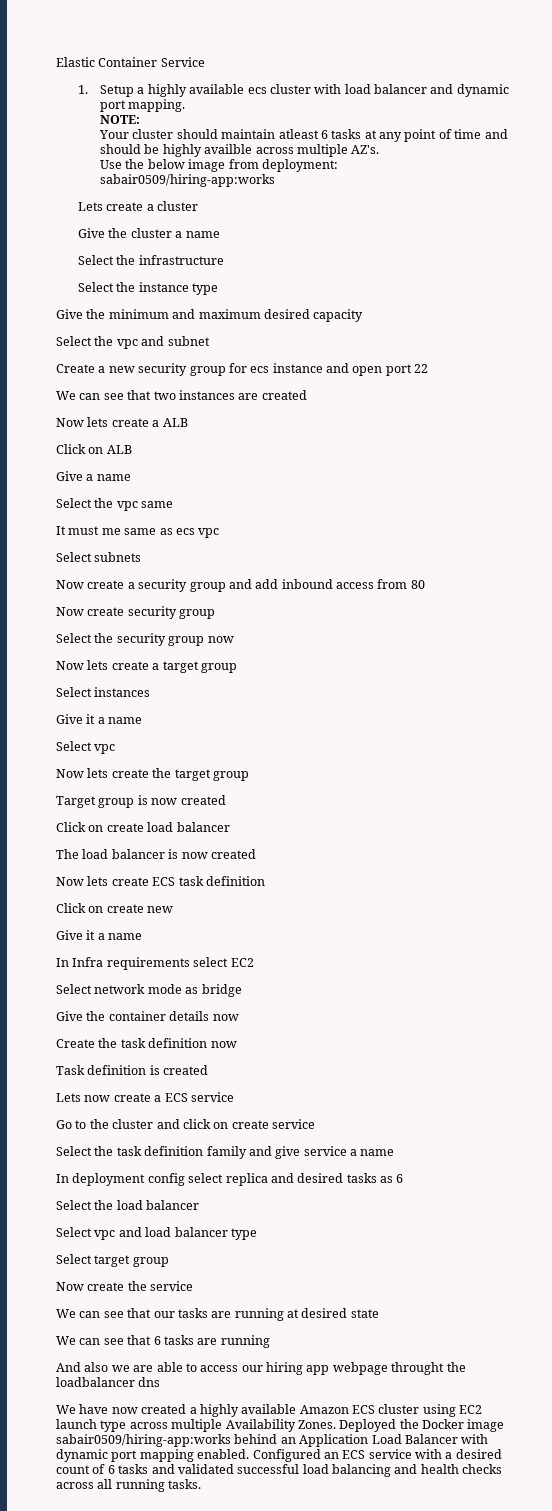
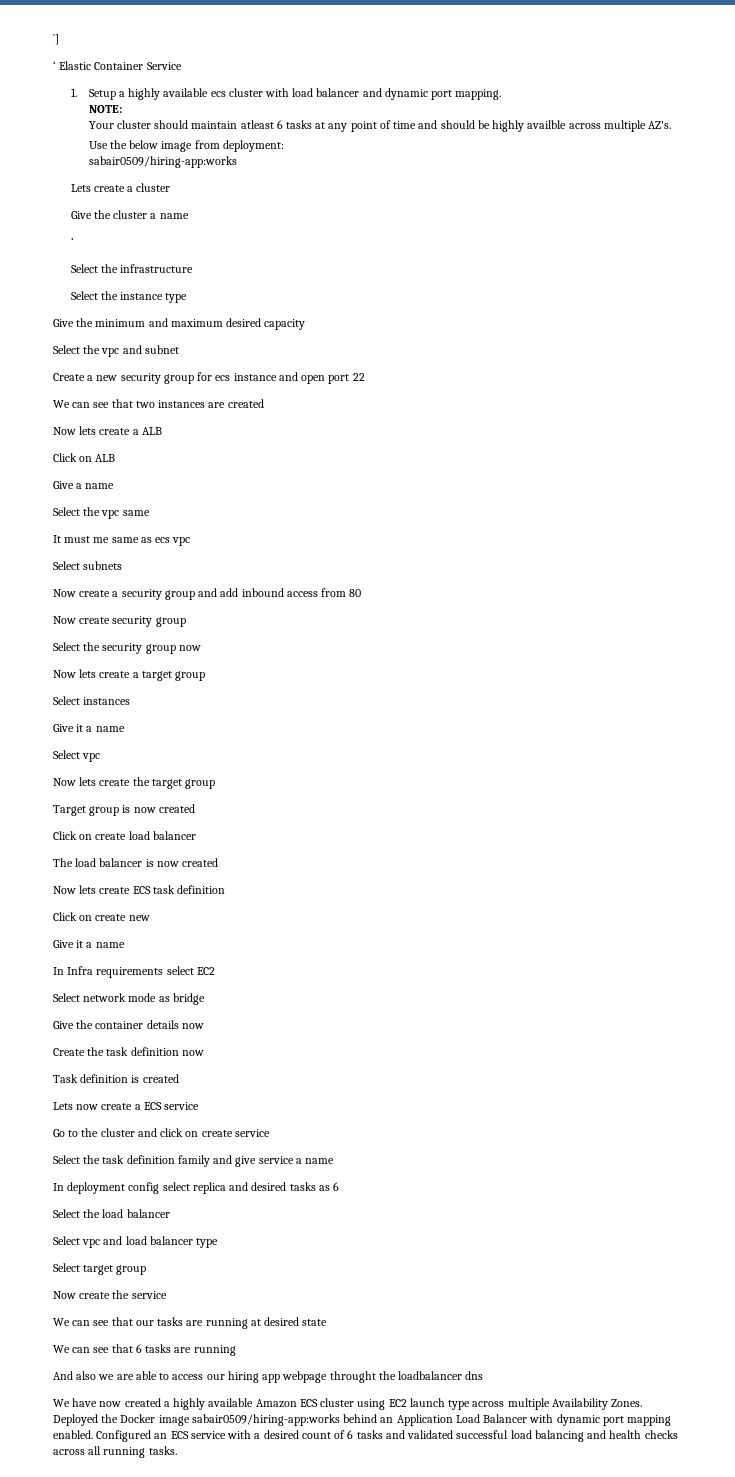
(56, 62) none -> [53,34,59,45] [53,61,56,70] `] // ‘
(220, 234) none -> [70,237,74,246] // ‘

